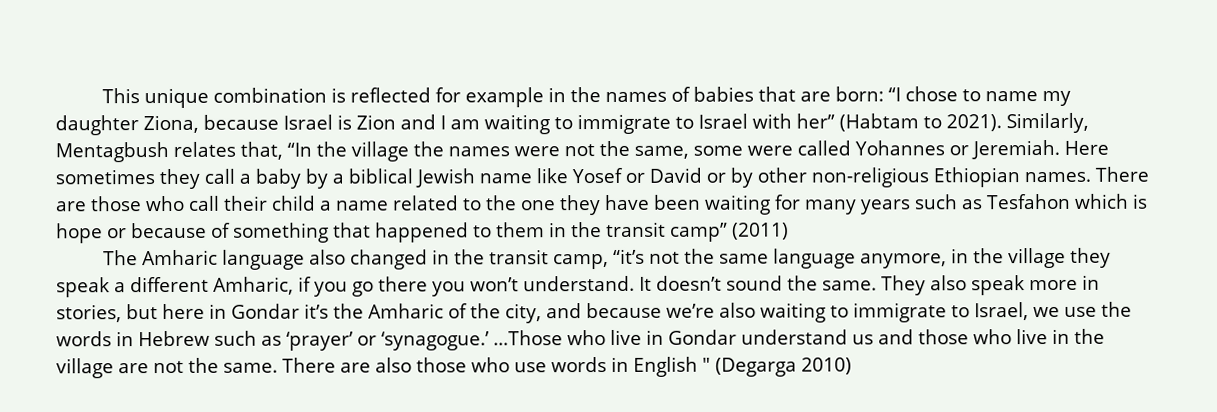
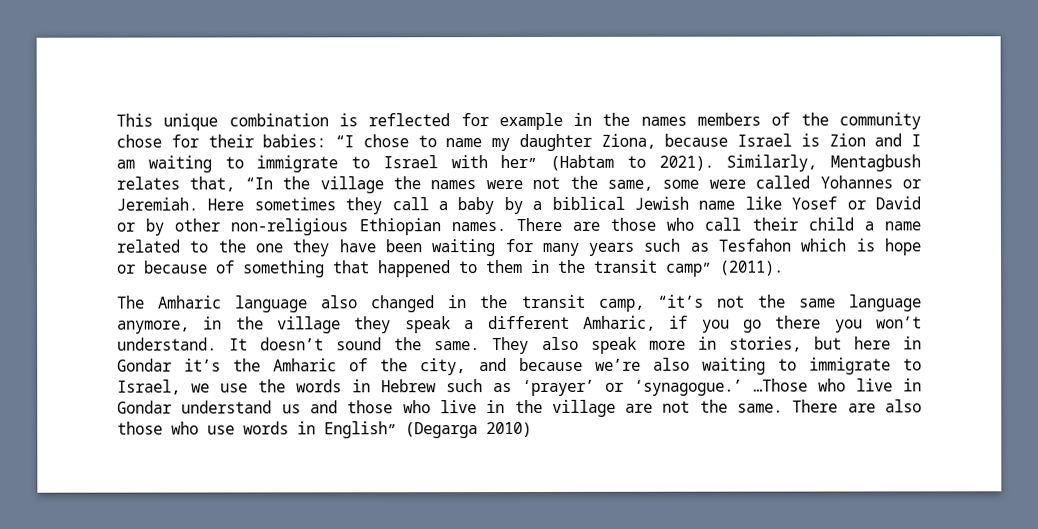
[671,86,885,102] of babies that are born: -> [697,112,921,130] [116,134,327,148] members of the community chose for their babies:
[732,222,789,240] (2011) -> [719,260,784,276] (2011).
[633,356,711,377] English " -> [324,421,397,439] English”

